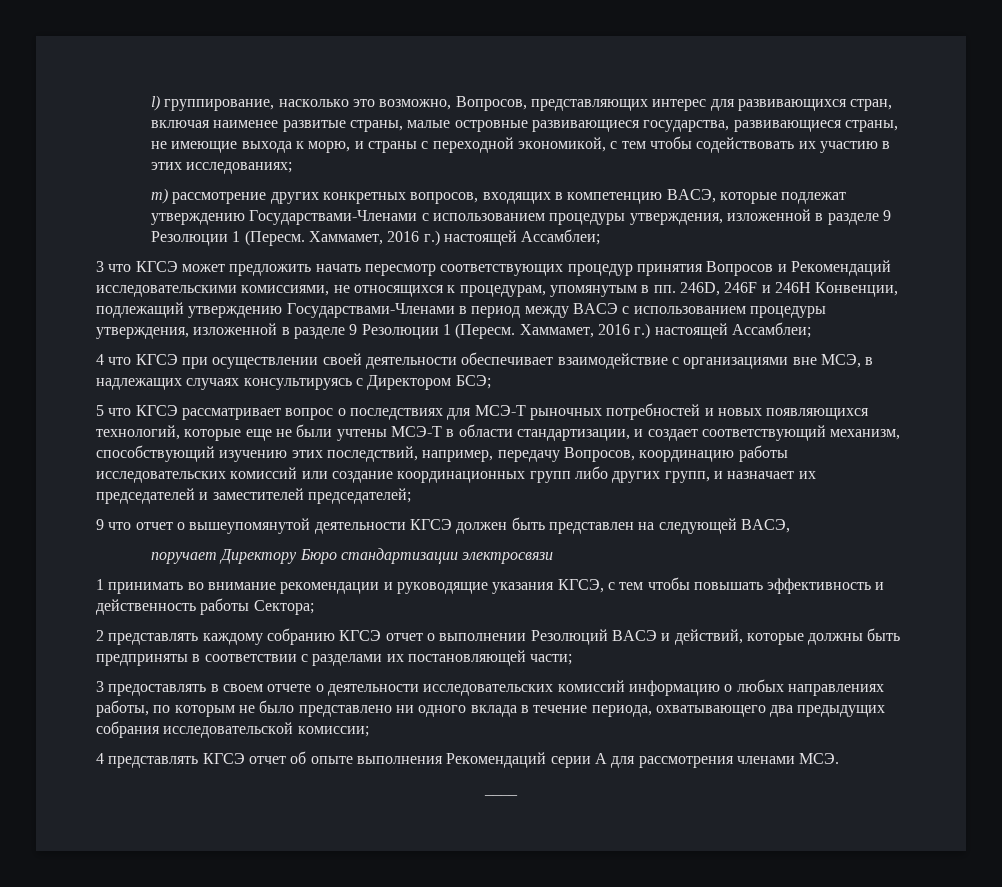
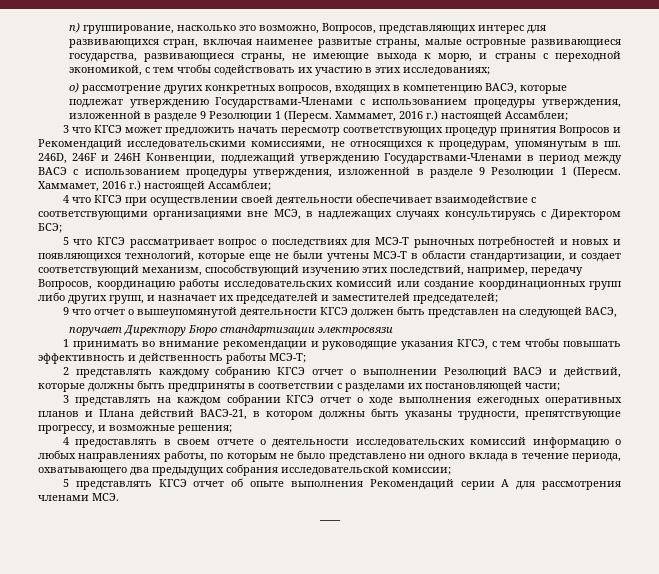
[151,95,161,111] l) -> [68,22,80,33] n)
[151,188,169,204] m) -> [68,82,79,93] o)
(679, 361) none -> [38,211,148,220] соответствующими
(762, 412) none -> [613,239,621,245] и
[253,600,314,615] Сектора; -> [269,353,306,363] МСЭ-Т;
(104, 686) none -> [74,394,622,406] [38,408,621,420] [38,425,232,434] [62,437,69,445] представлять на каждом собрании КГСЭ отчет о ходе выполнения ежегодных оперативных планов и Плана действий ВАСЭ-21, в котором должны быть указаны трудности, препятствующие прогрессу, и возможные решения; // 4
[96,753,104,764] 4 -> [62,479,69,487] 5

